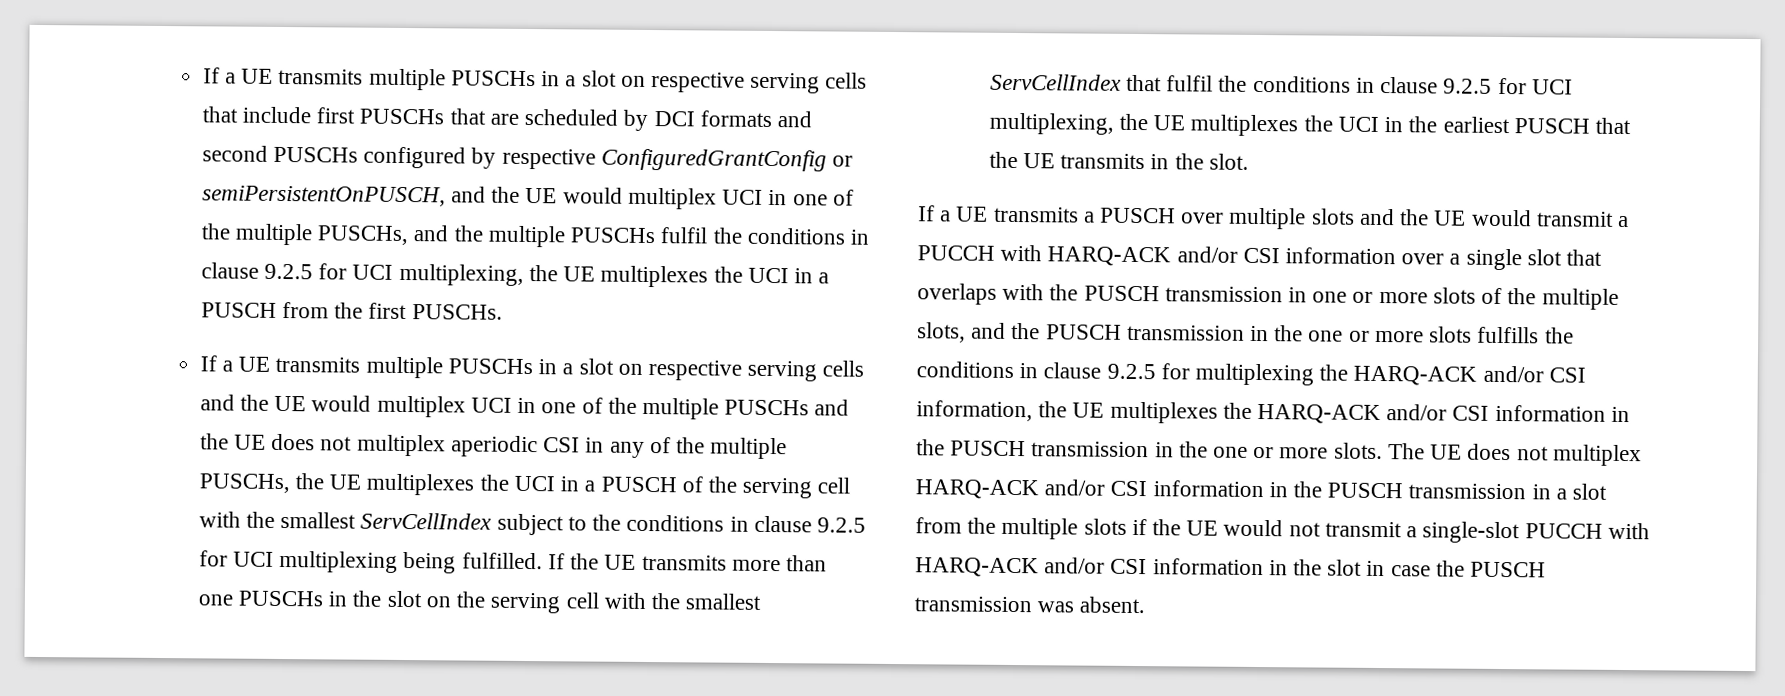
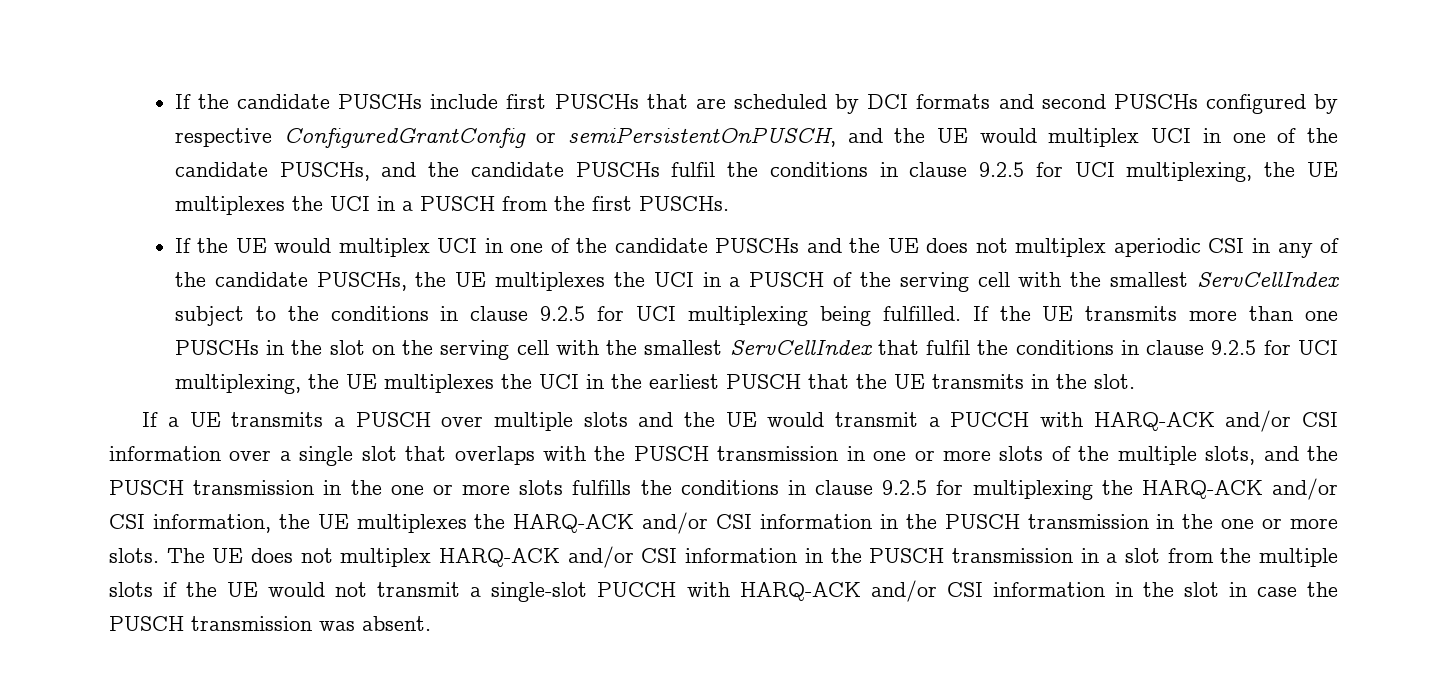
[202,67,868,94] [201,106,238,123] If a UE transmits multiple PUSCHs in a slot on respective serving cells that -> [174,94,423,109] If the candidate PUSCHs
[235,223,313,246] multiple -> [174,162,268,177] candidate
[487,225,565,248] multiple -> [470,162,564,177] candidate
[222,356,865,382] [199,394,719,420] a UE transmits multiple PUSCHs in a slot on respective serving cells and the UE would multiplex UCI in one of the multiple -> [197,238,708,257] the UE would multiplex UCI in one of the candidate
[710,437,788,460] multiple -> [214,272,308,287] candidate

